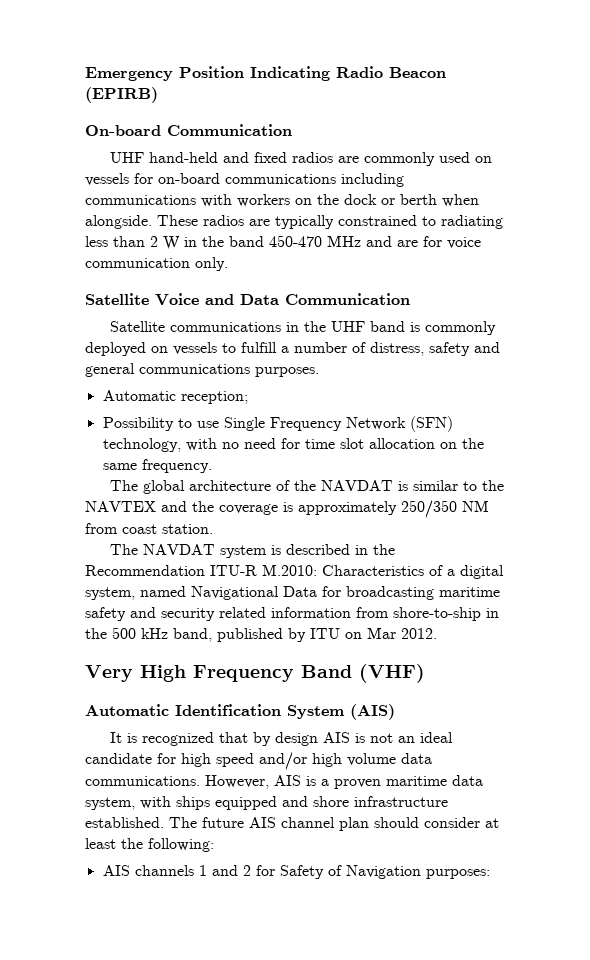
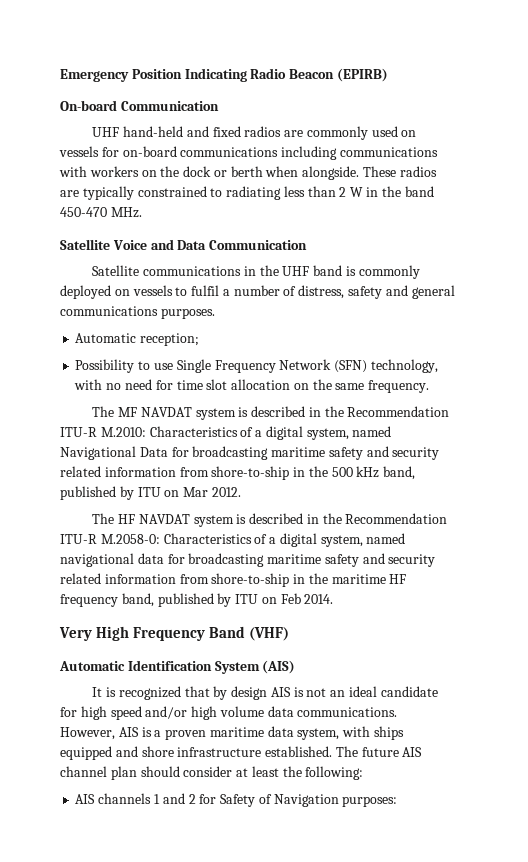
[327,235,481,249] [85,257,228,271] MHz and are for voice communication only. -> [110,207,142,218] MHz.
[241,342,277,353] fulfill -> [191,285,220,296] fulfil
[142,480,504,494] [85,500,489,518] [85,523,213,534] [109,544,138,555] global architecture of the NAVDAT is similar to the NAVTEX and the coverage is approximately 250/350 NM from coast station. // The -> [117,407,137,417] MF
(437, 633) none -> [92,513,448,527] [60,533,406,547] [60,553,436,567] [60,573,407,587] [60,593,334,607] // The HF NAVDAT system is described in the Recommendation ITU-R M.2058-0: Characteristics of a digital system, named navigational data for broadcasting maritime safety and security related information from shore-to-ship in the maritime HF frequency band, published by ITU on Feb 2014.

